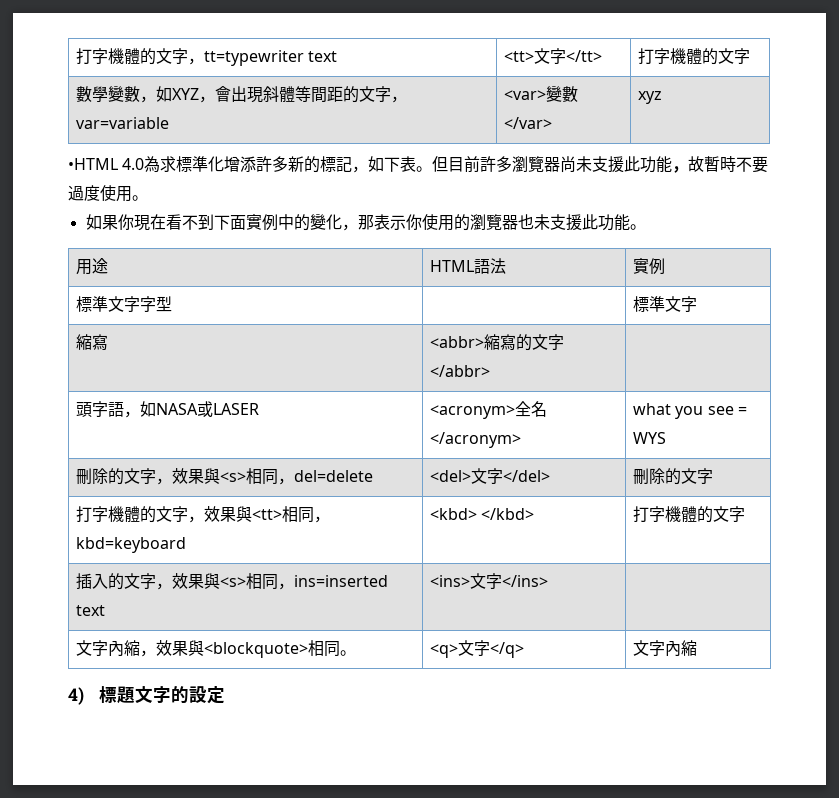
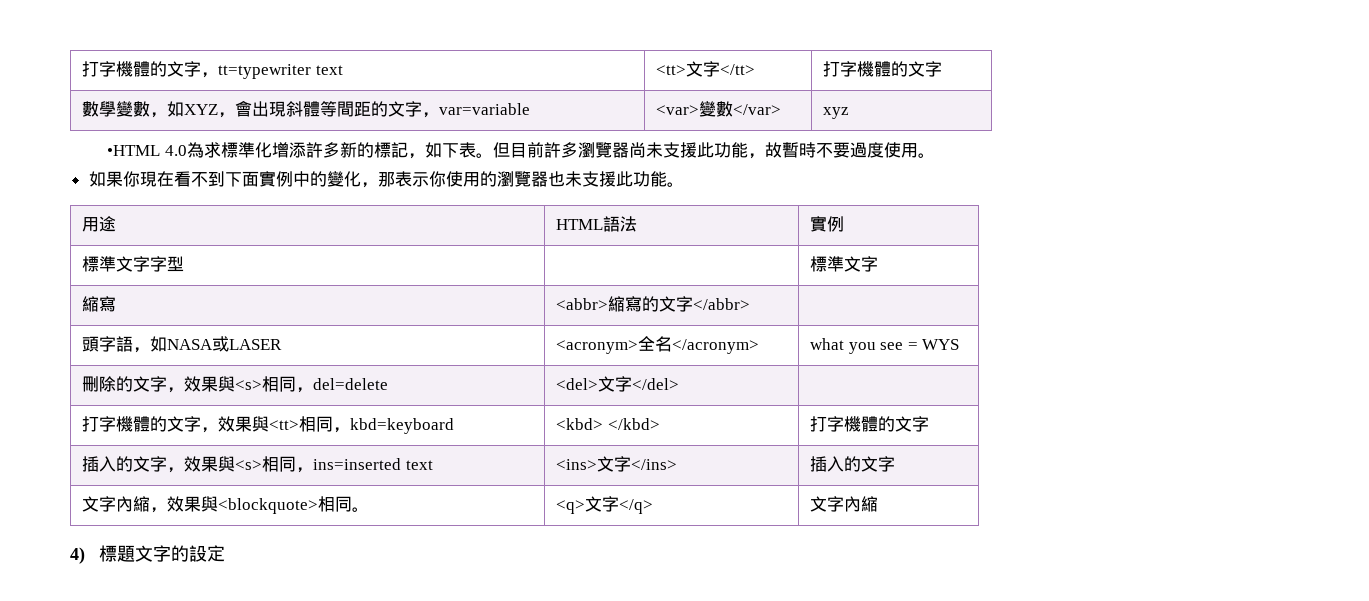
[632,468,713,485] 刪除的文字 -> (679, 384) none
(548, 581) none -> [809,456,895,472] 插入的文字

